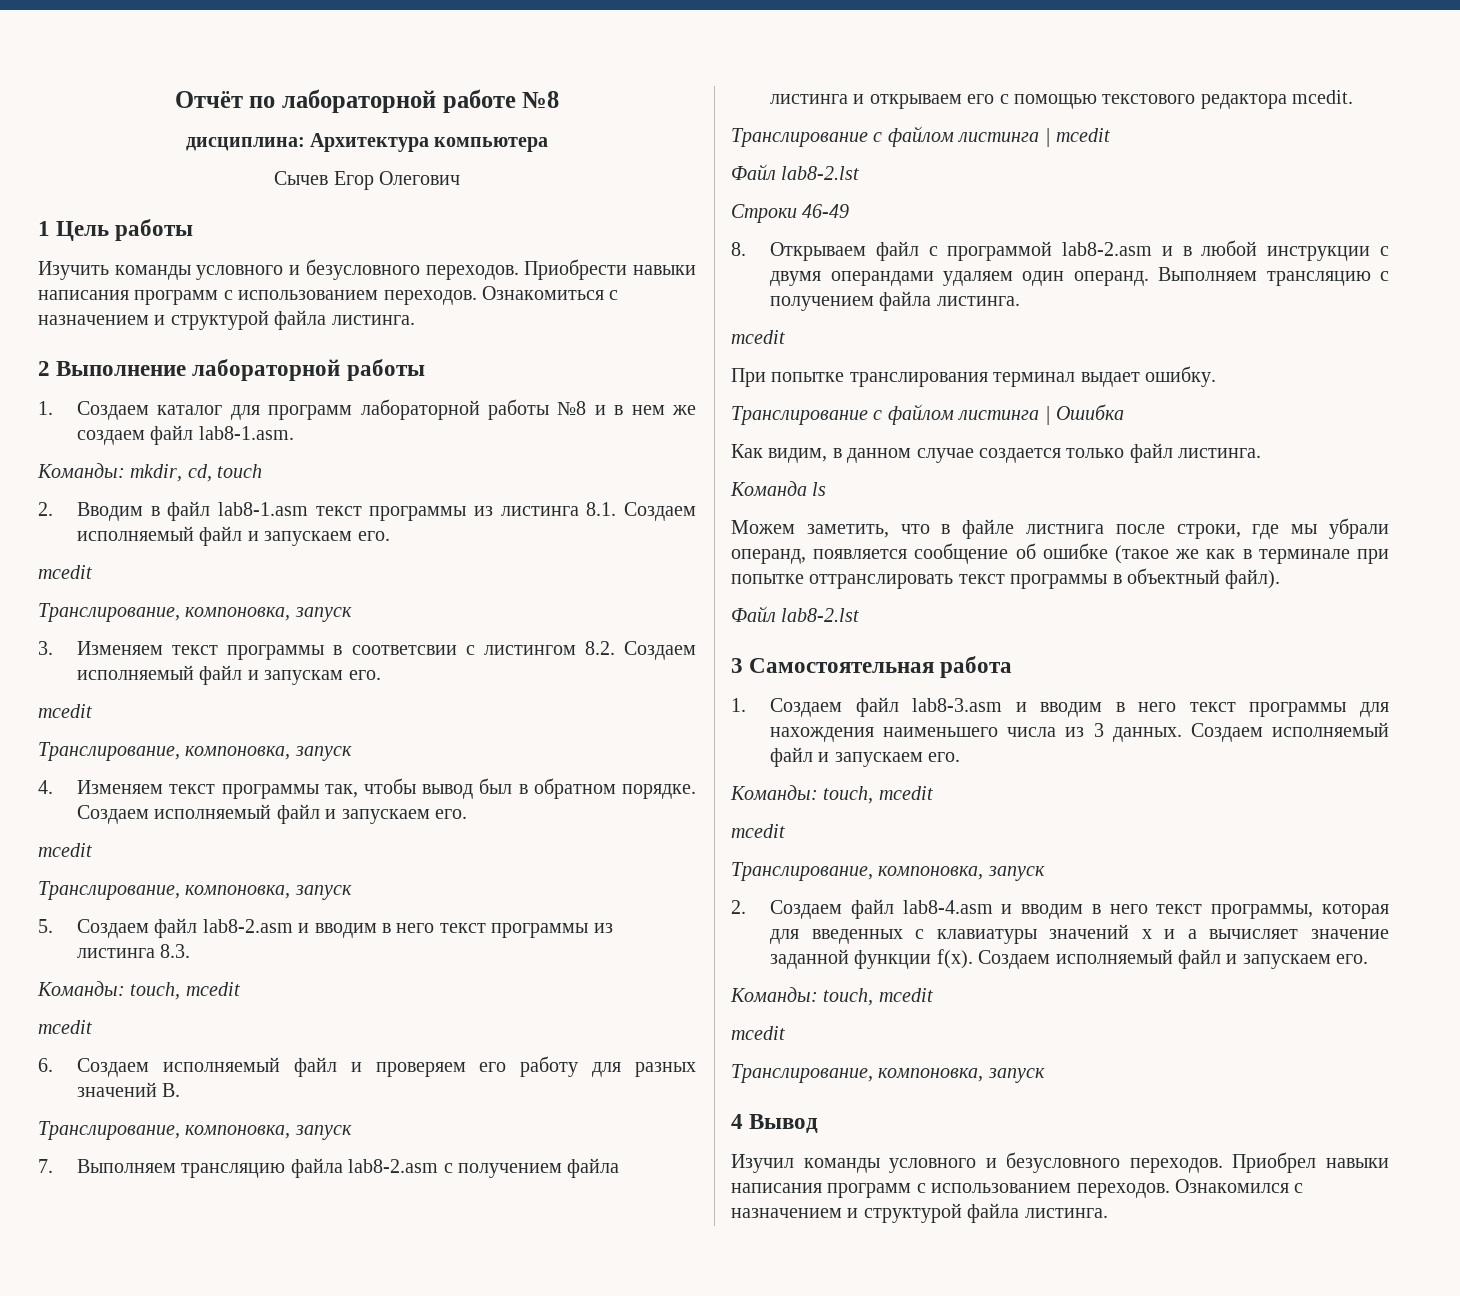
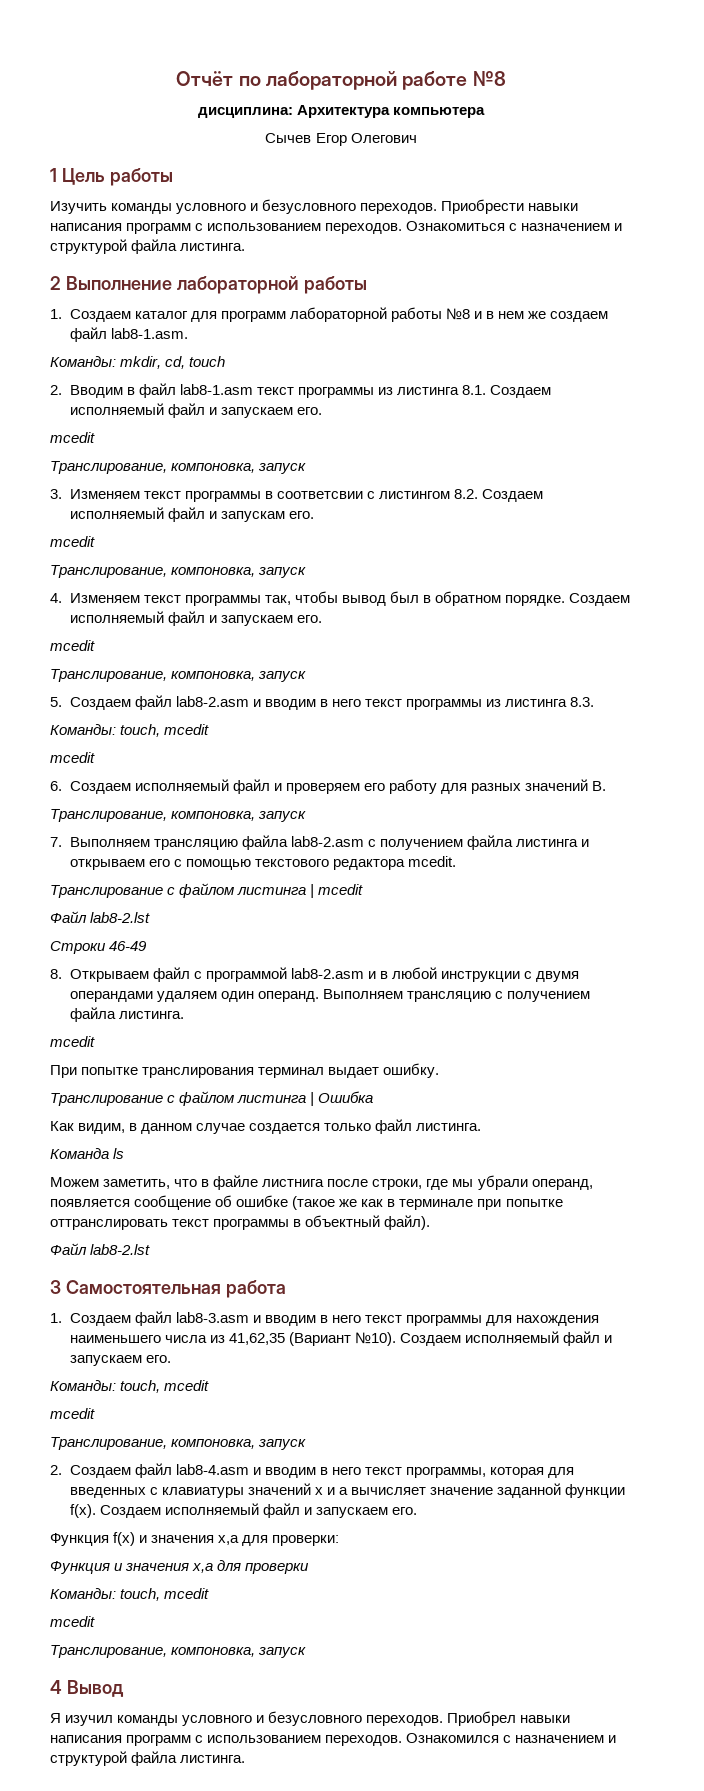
[1093,723,1182,742] 3 данных. -> [228,1332,396,1346] 41,62,35 (Вариант №10).
(1369, 959) none -> [50,1532,340,1546] [50,1560,310,1574] // Функция f(x) и значения x,a для проверки: // Функция и значения x,a для проверки
[731,1154,794,1173] Изучил -> [50,1713,114,1726] Я изучил

